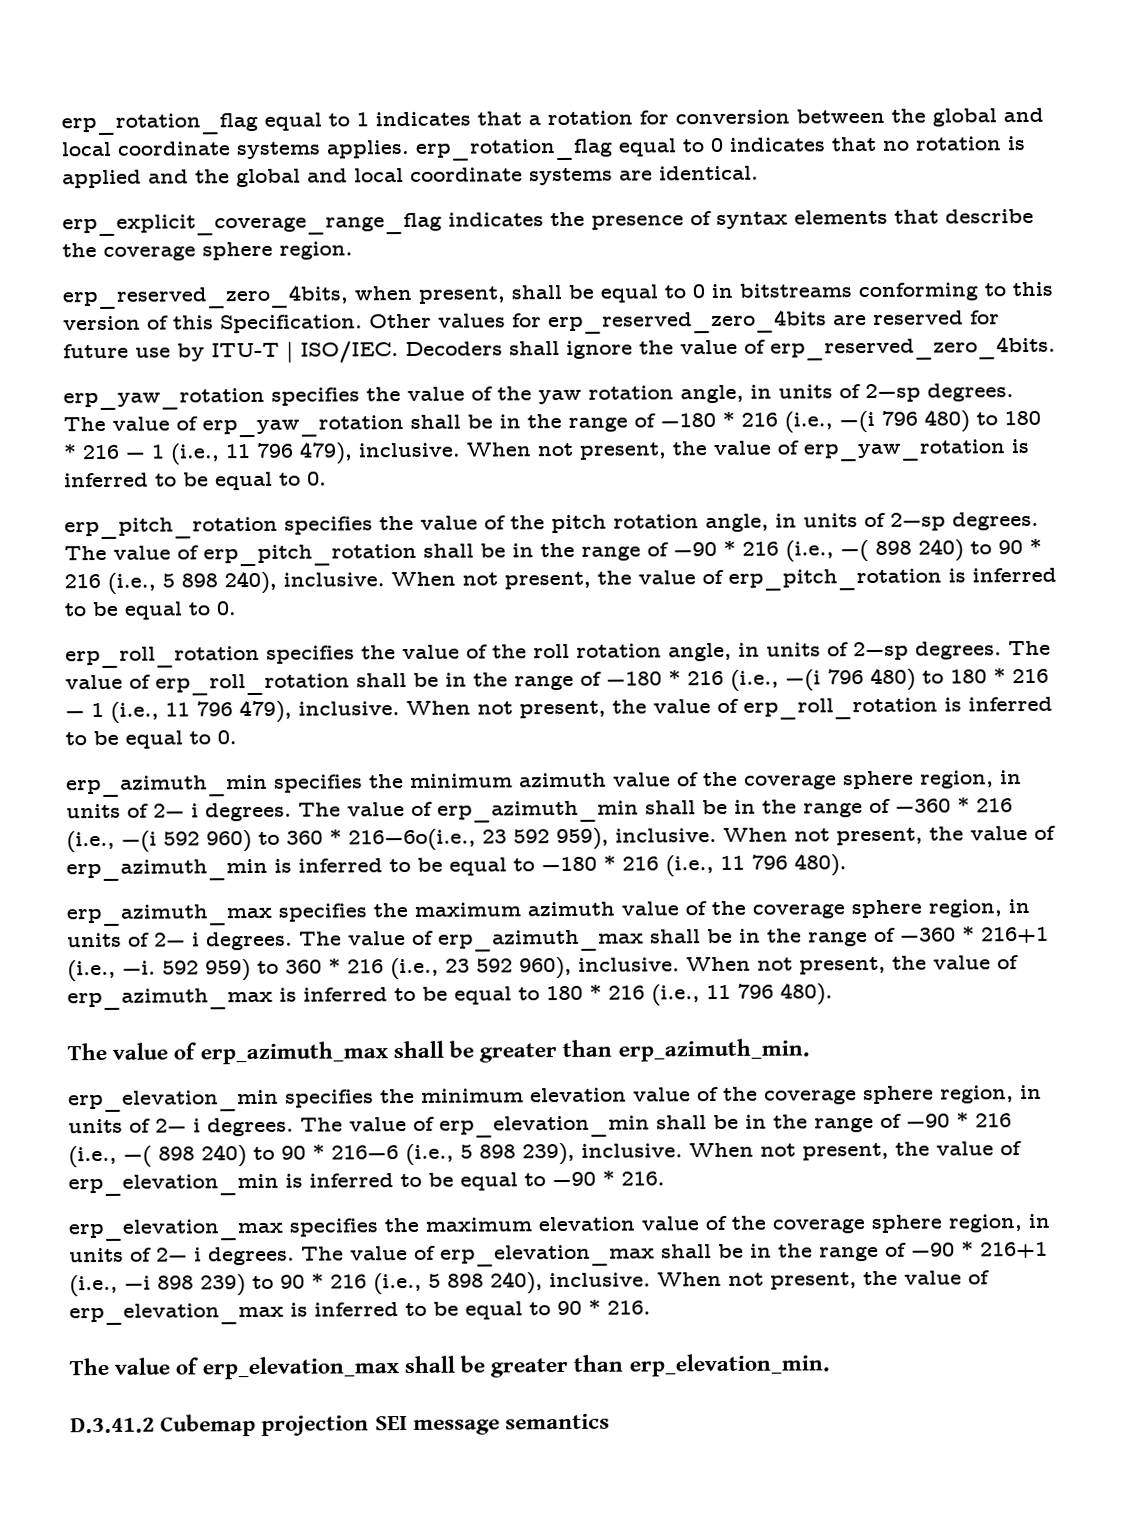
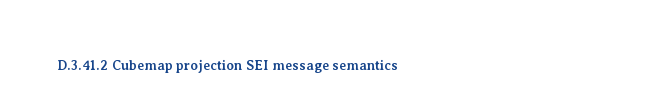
[61,107,1044,136] [61,136,1026,161] [62,165,759,189] [62,208,1034,237] [62,241,353,261] [62,281,1053,310] [63,309,1000,335] [63,335,1056,364] [63,383,1014,411] [63,409,1041,438] [63,438,1029,465] [64,471,327,491] [64,511,1039,540] [64,538,1042,567] [64,567,1057,595] [64,601,237,620] [65,640,1051,669] [65,667,1049,696] [65,696,1053,724] [65,730,237,749] [66,770,1022,798] [66,797,1013,823] [66,825,1056,853] [66,853,847,882] [66,898,1030,927] [67,926,1049,952] [67,955,1019,982] [67,982,833,1011] [67,1038,810,1065] [68,1084,1042,1113] [68,1112,1012,1138] [68,1141,1022,1168] [68,1170,665,1197] [68,1213,1050,1242] [69,1241,1048,1267] [69,1270,990,1297] [69,1299,651,1326] [69,1353,830,1380] erp_rotation_flag equal to 1 indicates that a rotation for conversion between the global and local coordinate systems applies. erp_rotation_flag equal to 0 indicates that no rotation is applied and the global and local coordinate systems are identical. // erp_explicit_coverage_range_flag indicates the presence of syntax elements that describe the coverage sphere region. // erp_reserved_zero_4bits, when present, shall be equal to 0 in bitstreams conforming to this version of this Specification. Other values for erp_reserved_zero_4bits are reserved for future use by ITU-T | ISO/IEC. Decoders shall ignore the value of erp_reserved_zero_4bits. // erp_yaw_rotation specifies the value of the yaw rotation angle, in units of 2−sp degrees. The value of erp_yaw_rotation shall be in the range of −180 * 216 (i.e., −(i 796 480) to 180 * 216 − 1 (i.e., 11 796 479), inclusive. When not present, the value of erp_yaw_rotation is inferred to be equal to 0. // erp_pitch_rotation specifies the value of the pitch rotation angle, in units of 2−sp degrees. The value of erp_pitch_rotation shall be in the range of −90 * 216 (i.e., −( 898 240) to 90 * 216 (i.e., 5 898 240), inclusive. When not present, the value of erp_pitch_rotation is inferred to be equal to 0. // erp_roll_rotation specifies the value of the roll rotation angle, in units of 2−sp degrees. The value of erp_roll_rotation shall be in the range of −180 * 216 (i.e., −(i 796 480) to 180 * 216 − 1 (i.e., 11 796 479), inclusive. When not present, the value of erp_roll_rotation is inferred to be equal to 0. // erp_azimuth_min specifies the minimum azimuth value of the coverage sphere region, in units of 2− i degrees. The value of erp_azimuth_min shall be in the range of −360 * 216 (i.e., −(i 592 960) to 360 * 216−6o(i.e., 23 592 959), inclusive. When not present, the value of erp_azimuth_min is inferred to be equal to −180 * 216 (i.e., 11 796 480). // erp_azimuth_max specifies the maximum azimuth value of the coverage sphere region, in units of 2− i degrees. The value of erp_azimuth_max shall be in the range of −360 * 216+1 (i.e., −i. 592 959) to 360 * 216 (i.e., 23 592 960), inclusive. When not present, the value of erp_azimuth_max is inferred to be equal to 180 * 216 (i.e., 11 796 480). // The value of erp_azimuth_max shall be greater than erp_azimuth_min. // erp_elevation_min specifies the minimum elevation value of the coverage sphere region, in units of 2− i degrees. The value of erp_elevation_min shall be in the range of −90 * 216 (i.e., −( 898 240) to 90 * 216−6 (i.e., 5 898 239), inclusive. When not present, the value of erp_elevation_min is inferred to be equal to −90 * 216. // erp_elevation_max specifies the maximum elevation value of the coverage sphere region, in units of 2− i degrees. The value of erp_elevation_max shall be in the range of −90 * 216+1 (i.e., −i 898 239) to 90 * 216 (i.e., 5 898 240), inclusive. When not present, the value of erp_elevation_max is inferred to be equal to 90 * 216. // The value of erp_elevation_max shall be greater than erp_elevation_min. // -> (57, 65) none

